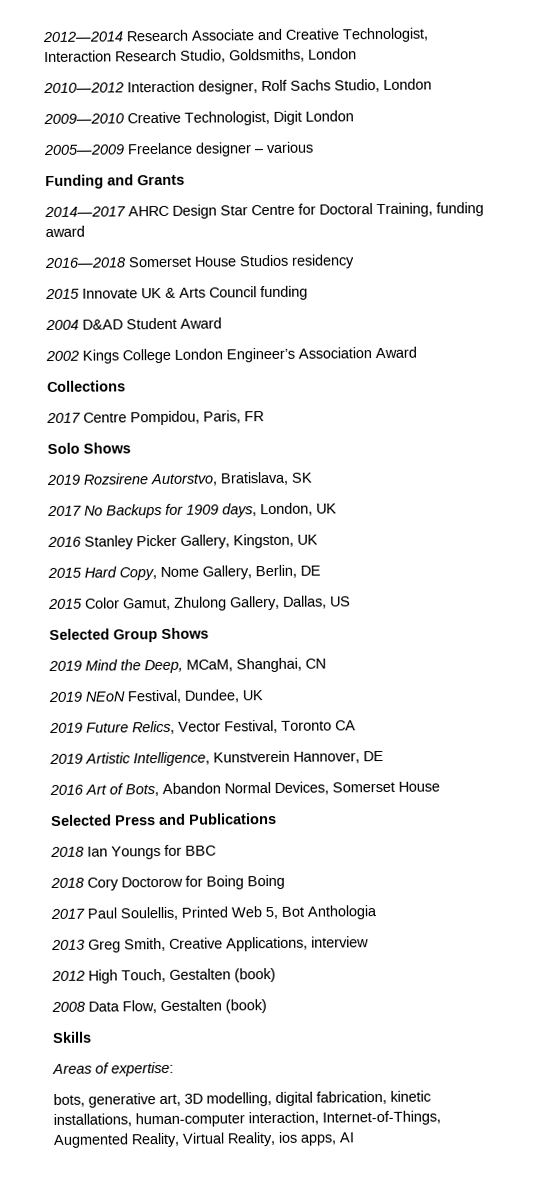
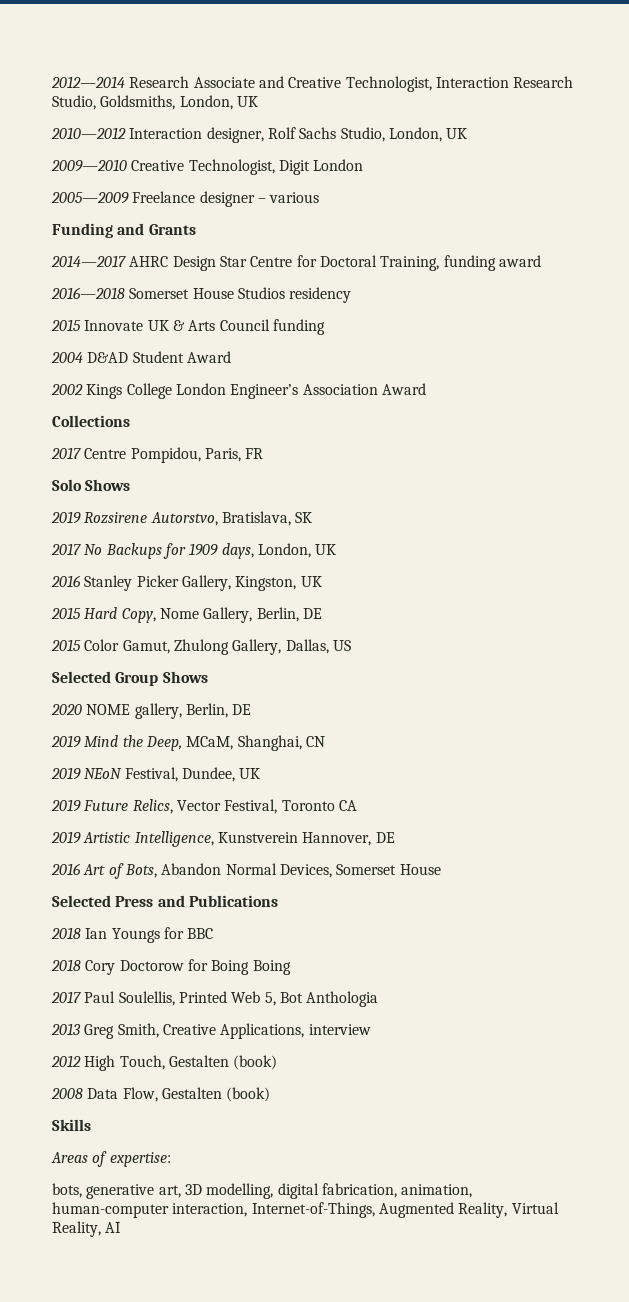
[308,48,357,60] London -> [179,95,258,110] London, UK
[383,78,432,90] London -> [388,127,468,142] London, UK
(209, 633) none -> [51,703,252,719] // 2020 NOME gallery, Berlin, DE
[390,1090,431,1102] [53,1113,132,1127] kinetic installations, -> [401,1184,473,1198] animation,
[278,1131,337,1146] ios apps, -> (101, 1229) none

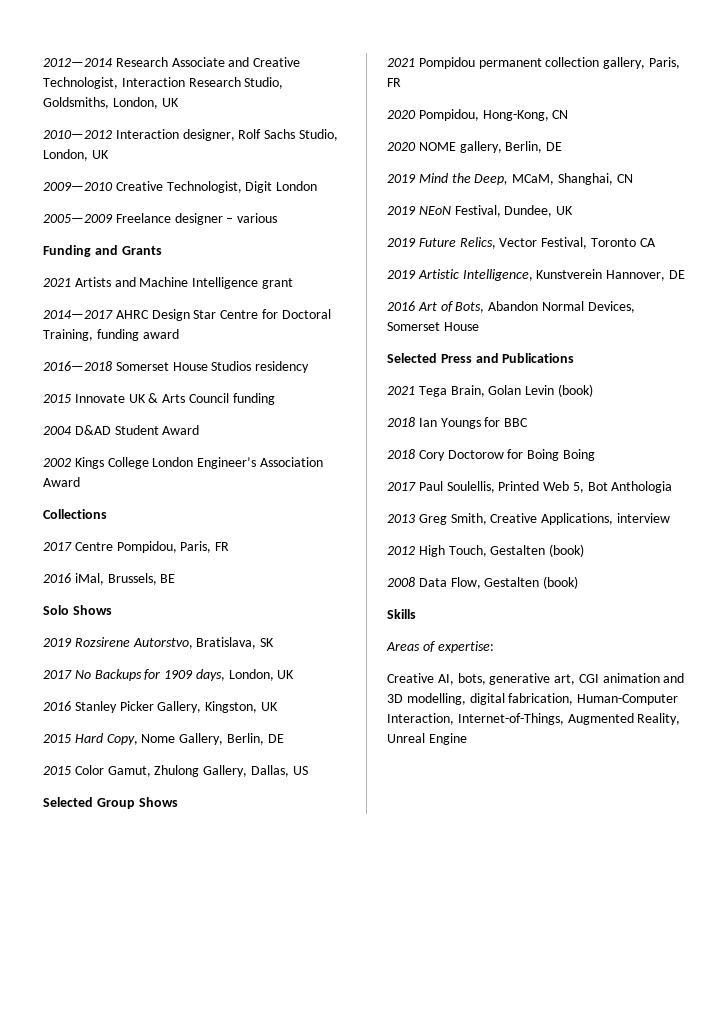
(196, 229) none -> [43,277,293,289] // 2021 Artists and Machine Intelligence grant
(264, 453) none -> [43,573,176,585] // 2016 iMal, Brussels, BE
(208, 677) none -> [387,57,680,69] [387,78,401,87] [387,109,569,121] // 2021 Pompidou permanent collection gallery, Paris, FR // 2020 Pompidou, Hong-Kong, CN
(278, 901) none -> [387,384,593,397] // 2021 Tega Brain, Golan Levin (book)
(171, 1159) none -> [387,673,454,685] Creative AI,
(181, 1191) none -> [578,673,685,683] CGI animation and
[401,1184,473,1198] [52,1202,559,1218] [52,1221,122,1237] animation, human-computer interaction, Internet-of-Things, Augmented Reality, Virtual Reality, AI -> [577,694,679,705] [387,713,681,725] [387,733,467,745] Human-Computer Interaction, Internet-of-Things, Augmented Reality, Unreal Engine

